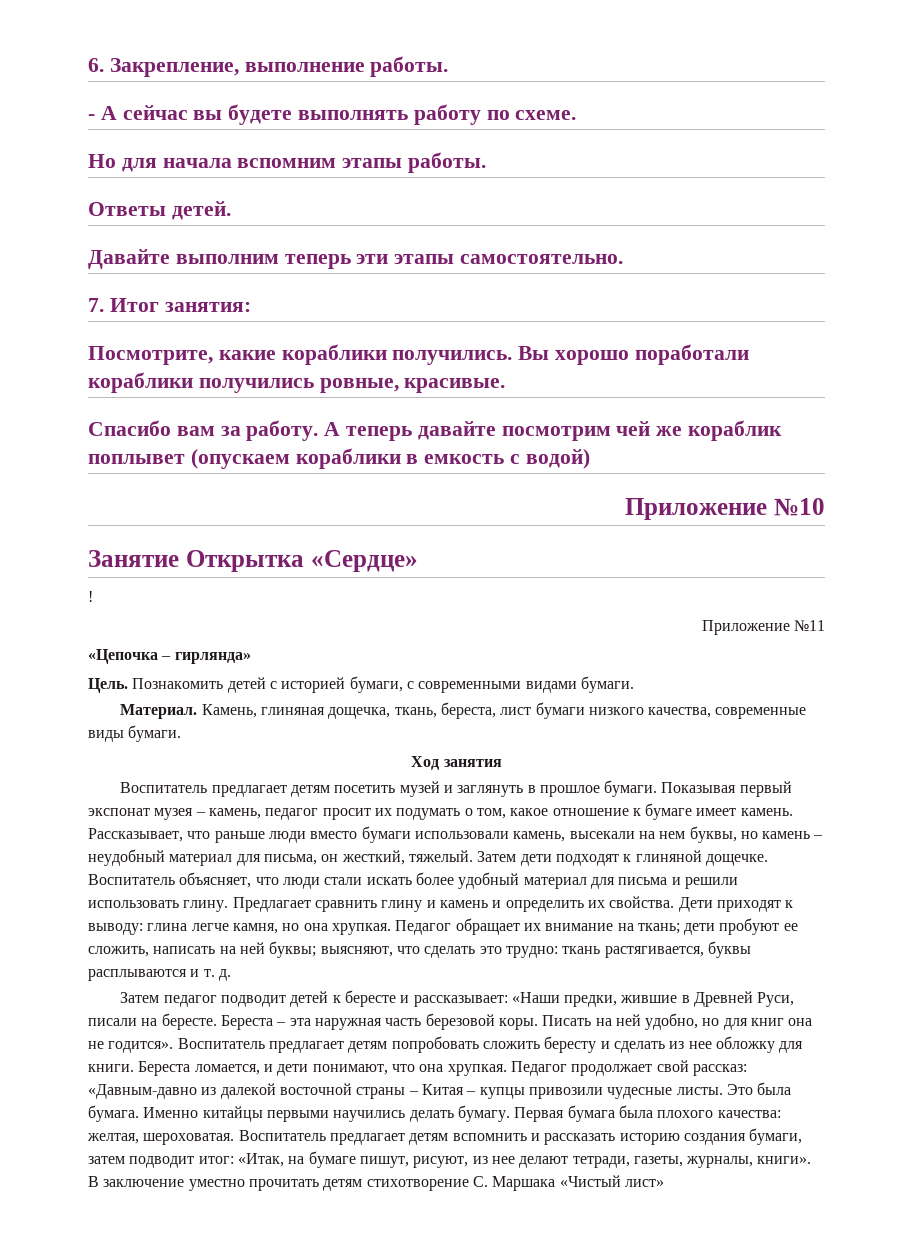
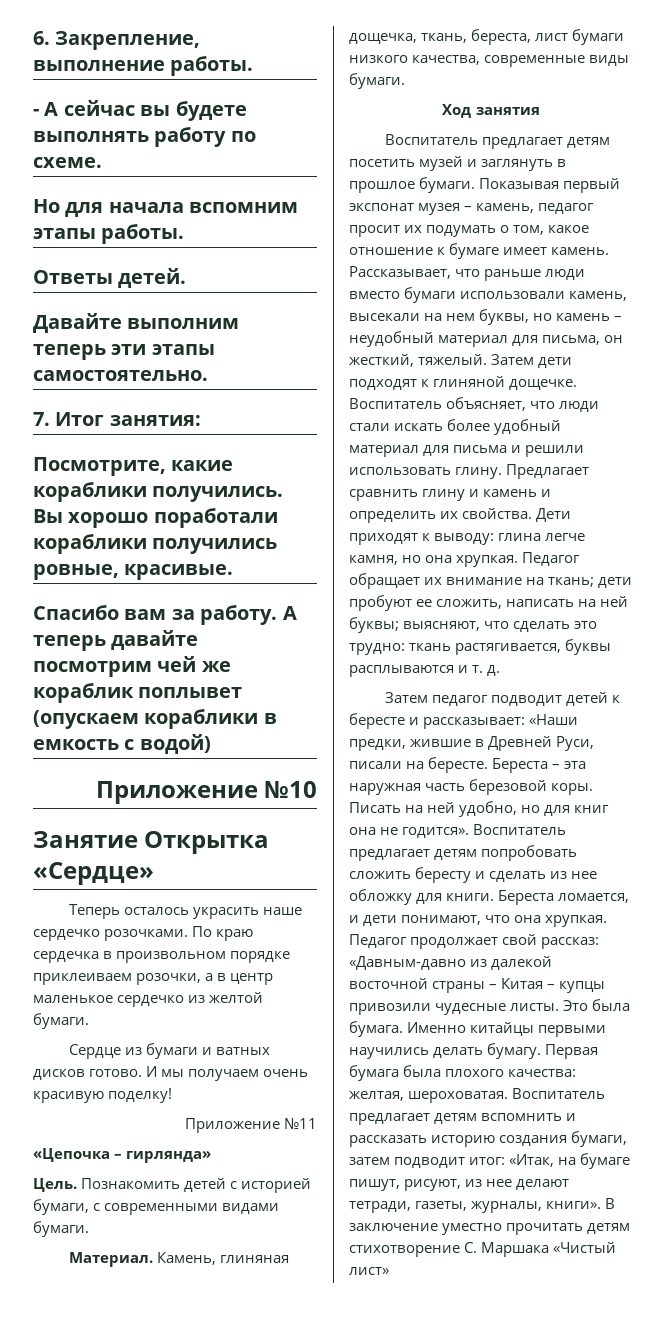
[88,591,93,602] ! -> [68,904,302,919] [33,926,254,941] [33,951,291,963] [33,973,274,985] [33,992,264,1007] [33,1013,89,1029] [68,1043,270,1059] [33,1066,309,1081] [33,1088,173,1103] Теперь осталось украсить наше сердечко розочками. По краю сердечка в произвольном порядке приклеиваем розочки, а в центр маленькое сердечко из желтой бумаги. // Сердце из бумаги и ватных дисков готово. И мы получаем очень красивую поделку!

